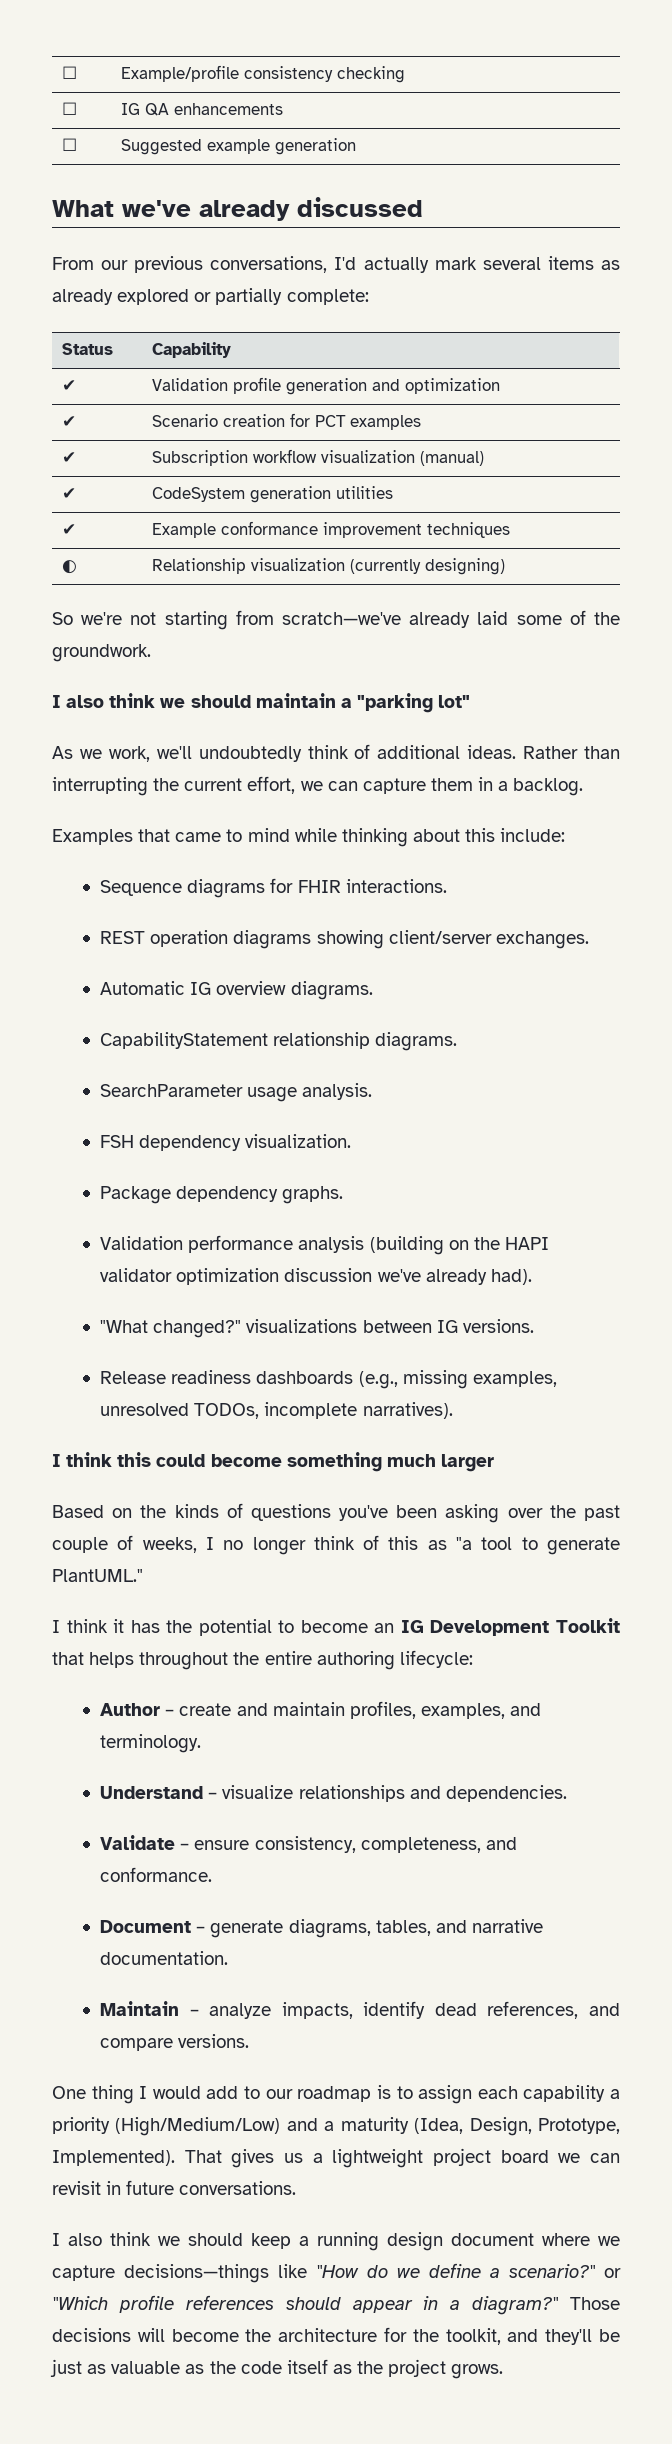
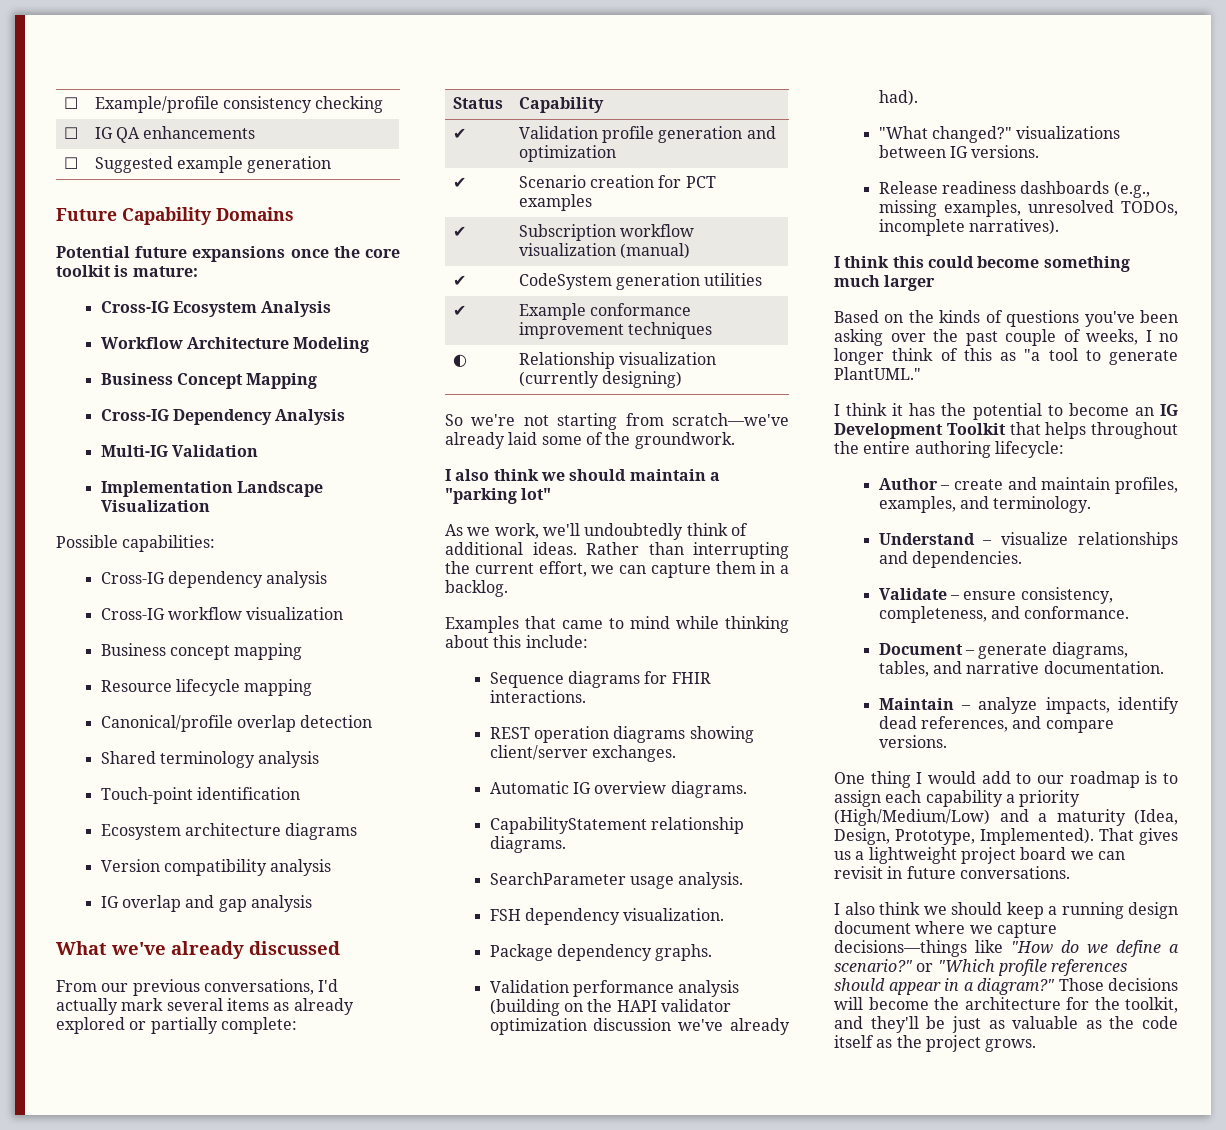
(357, 146) none -> [56,207,294,225] [56,246,400,262] [56,265,198,277] [100,301,332,317] [100,337,370,353] [100,373,318,389] [100,409,346,425] [100,445,258,457] [100,481,323,497] [100,500,210,512] [56,535,216,552] [100,571,328,588] [100,607,344,620] [100,643,303,660] [100,679,313,696] [100,715,373,732] [100,751,320,768] [100,787,300,804] [100,823,358,840] [100,859,332,876] [100,895,312,912] // Future Capability Domains // Potential future expansions once the core toolkit is mature: // Cross-IG Ecosystem Analysis // Workflow Architecture Modeling // Business Concept Mapping // Cross-IG Dependency Analysis // Multi-IG Validation // Implementation Landscape Visualization // Possible capabilities: // Cross-IG dependency analysis // Cross-IG workflow visualization // Business concept mapping // Resource lifecycle mapping // Canonical/profile overlap detection // Shared terminology analysis // Touch-point identification // Ecosystem architecture diagrams // Version compatibility analysis // IG overlap and gap analysis

